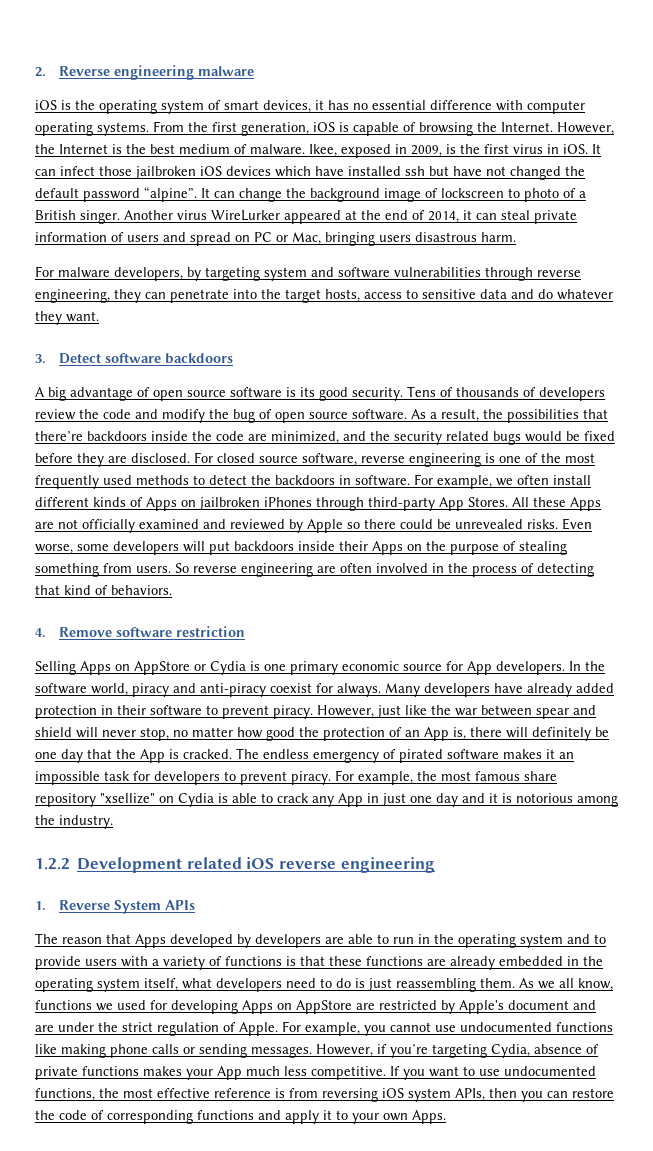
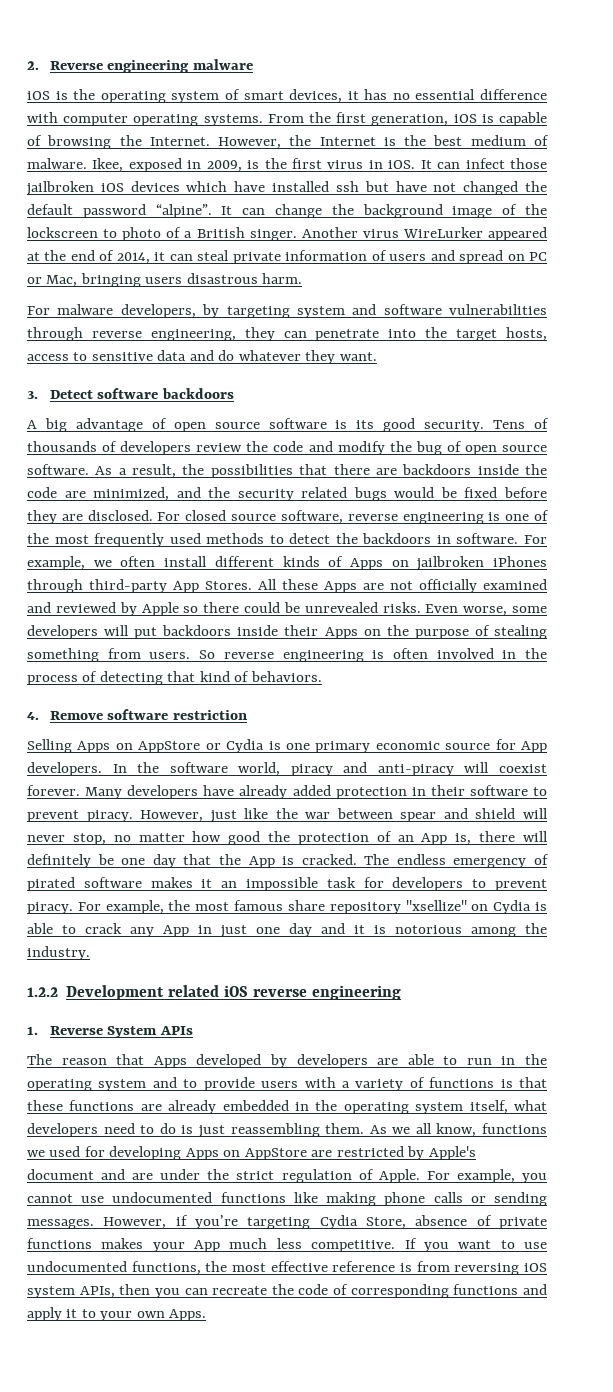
(438, 193) none -> [525,204,547,215] the
[35,431,83,441] there’re -> [333,464,397,475] there are
[317,566,336,573] are -> [372,650,385,659] is
[270,683,381,697] coexist for always. -> [464,762,547,773] [27,785,80,796] will coexist forever.
[491,1044,530,1058] Cydia, -> [319,1215,406,1229] Cydia Store,
[572,1088,614,1098] restore -> [212,1286,268,1295] recreate

